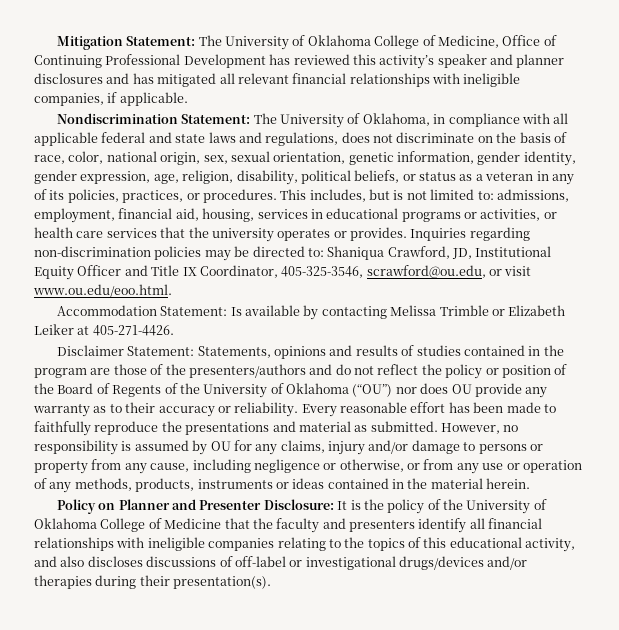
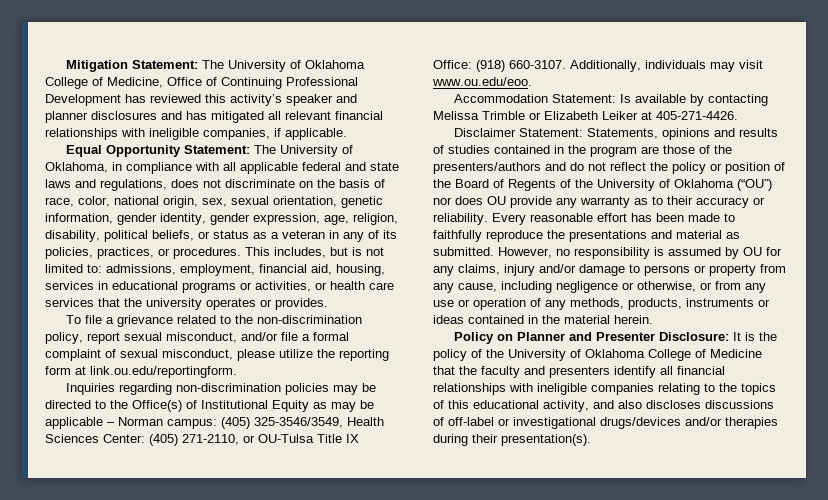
[56,113,178,124] Nondiscrimination -> [65,145,181,157] Equal Opportunity
(407, 234) none -> [65,315,362,327] [45,332,349,344] [45,349,389,361] [45,366,237,378] // To file a grievance related to the non-discrimination policy, report sexual misconduct, and/or file a formal complaint of sexual misconduct, please utilize the reporting form at link.ou.edu/reportingform. //
[307,246,552,260] [34,265,532,280] [33,284,172,298] to: Shaniqua Crawford, JD, Institutional Equity Officer and Title IX Coordinator, 405-325-3546, scrawford@ou.edu, or visit www.ou.edu/eoo.html. -> [95,400,374,412] [45,417,384,429] [45,434,359,446] [433,60,763,72] [432,77,532,86] to the Office(s) of Institutional Equity as may be applicable – Norman campus: (405) 325-3546/3549, Health Sciences Center: (405) 271-2110, or OU-Tulsa Title IX Office: (918) 660-3107. Additionally, individuals may visit www.ou.edu/eoo.

